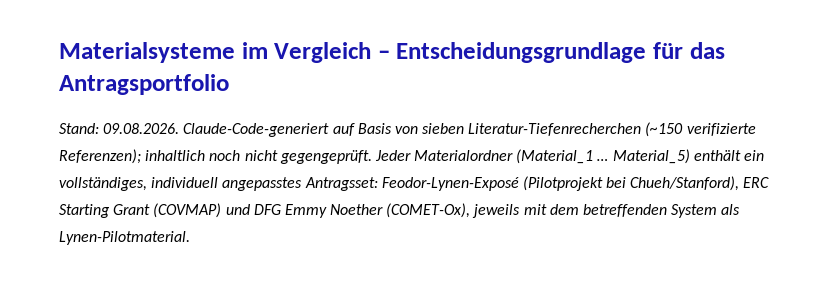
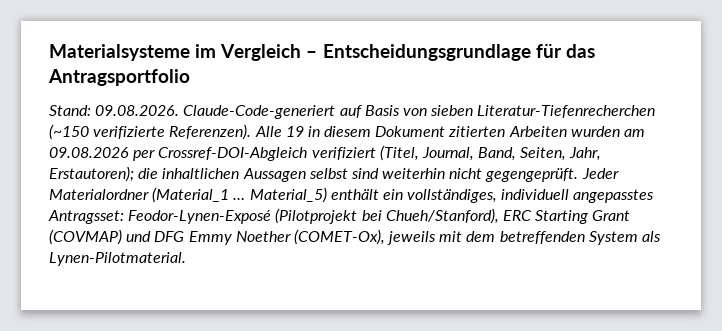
[59,149,241,164] Referenzen); inhaltlich noch -> [169,124,646,140] [49,145,602,161] [49,166,446,182] Referenzen). Alle 19 in diesem Dokument zitierten Arbeiten wurden am 09.08.2026 per Crossref-DOI-Abgleich verifiziert (Titel, Journal, Band, Seiten, Jahr, Erstautoren); die inhaltlichen Aussagen selbst sind weiterhin

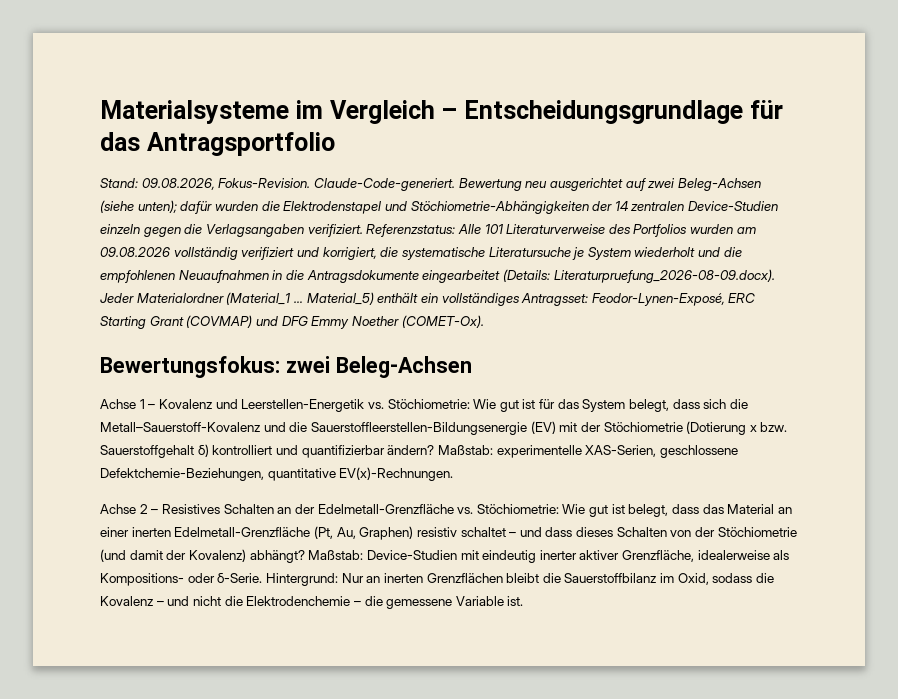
[95,105,656,119] [49,124,646,140] [49,145,602,161] [49,166,579,182] 09.08.2026. Claude-Code-generiert auf Basis von sieben Literatur-Tiefenrecherchen (~150 verifizierte Referenzen). Alle 19 in diesem Dokument zitierten Arbeiten wurden am 09.08.2026 per Crossref-DOI-Abgleich verifiziert (Titel, Journal, Band, Seiten, Jahr, Erstautoren); die inhaltlichen Aussagen selbst sind weiterhin nicht gegengeprüft. -> [141,178,761,191] [100,200,779,214] [100,224,756,237] [100,247,742,260] [100,269,775,283] 09.08.2026, Fokus-Revision. Claude-Code-generiert. Bewertung neu ausgerichtet auf zwei Beleg-Achsen (siehe unten); dafür wurden die Elektrodenstapel und Stöchiometrie-Abhängigkeiten der 14 zentralen Device-Studien einzeln gegen die Verlagsangaben verifiziert. Referenzstatus: Alle 101 Literaturverweise des Portfolios wurden am 09.08.2026 vollständig verifiziert und korrigiert, die systematische Literatursuche je System wiederholt und die empfohlenen Neuaufnahmen in die Antragsdokumente eingearbeitet (Details: Literaturpruefung_2026-08-09.docx).
[407,189,655,203] [48,208,499,224] vollständiges, individuell angepasstes Antragsset: Feodor-Lynen-Exposé (Pilotprojekt bei Chueh/Stanford), -> [441,293,725,306] vollständiges Antragsset: Feodor-Lynen-Exposé,
[293,229,662,245] [49,252,186,266] (COMET-Ox), jeweils mit dem betreffenden System als Lynen-Pilotmaterial. -> [401,315,484,328] [100,356,472,378] [100,399,748,412] [100,421,788,435] [100,444,738,458] [100,467,454,481] [100,504,792,517] [100,526,797,540] [100,549,790,563] [100,573,775,586] [100,596,524,609] (COMET-Ox). // Bewertungsfokus: zwei Beleg-Achsen // Achse 1 – Kovalenz und Leerstellen-Energetik vs. Stöchiometrie: Wie gut ist für das System belegt, dass sich die Metall–Sauerstoff-Kovalenz und die Sauerstoffleerstellen-Bildungsenergie (EV) mit der Stöchiometrie (Dotierung x bzw. Sauerstoffgehalt δ) kontrolliert und quantifizierbar ändern? Maßstab: experimentelle XAS-Serien, geschlossene Defektchemie-Beziehungen, quantitative EV(x)-Rechnungen. // Achse 2 – Resistives Schalten an der Edelmetall-Grenzfläche vs. Stöchiometrie: Wie gut ist belegt, dass das Material an einer inerten Edelmetall-Grenzfläche (Pt, Au, Graphen) resistiv schaltet – und dass dieses Schalten von der Stöchiometrie (und damit der Kovalenz) abhängt? Maßstab: Device-Studien mit eindeutig inerter aktiver Grenzfläche, idealerweise als Kompositions- oder δ-Serie. Hintergrund: Nur an inerten Grenzflächen bleibt die Sauerstoffbilanz im Oxid, sodass die Kovalenz – und nicht die Elektrodenchemie – die gemessene Variable ist.

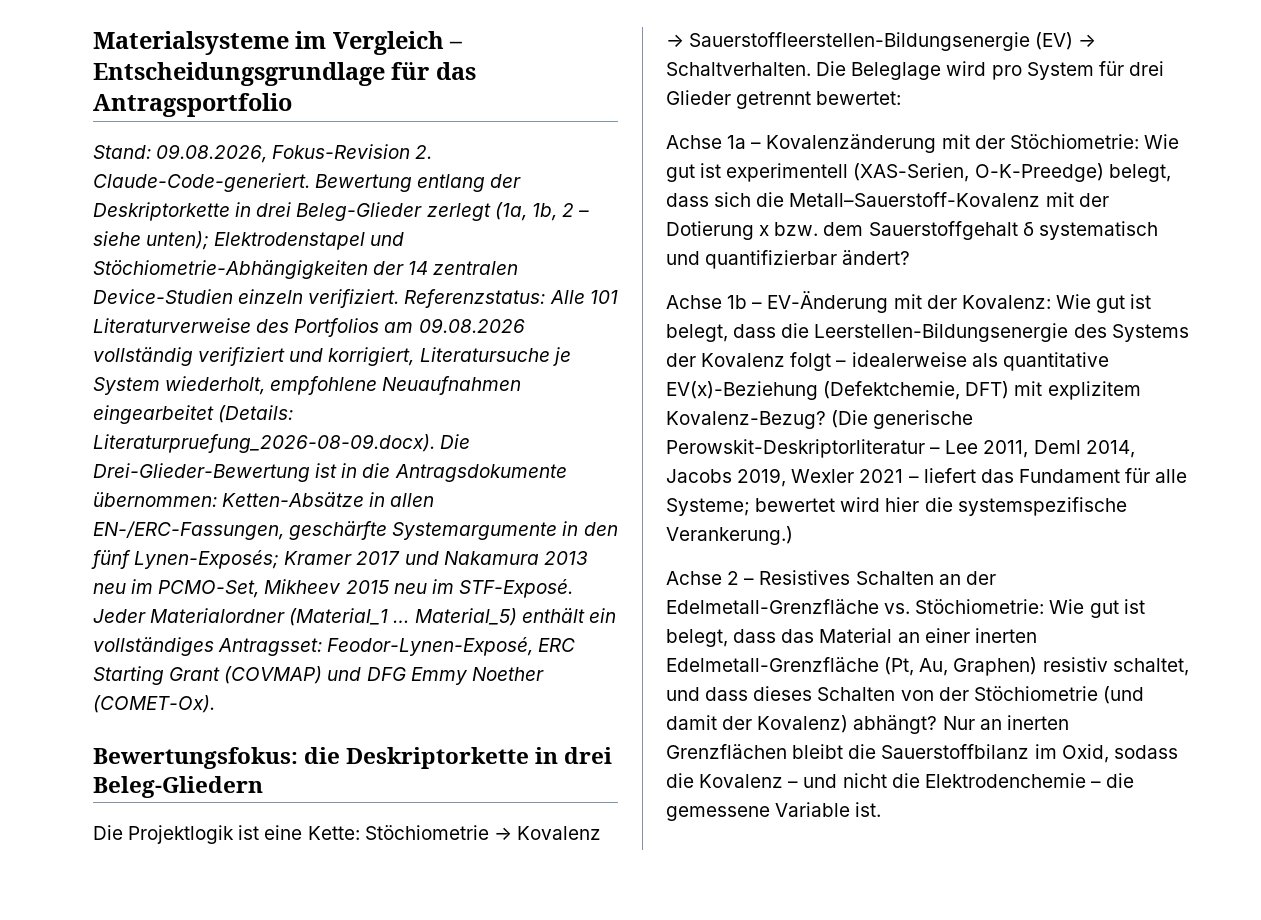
[218,178,761,191] [100,200,280,214] Fokus-Revision. Claude-Code-generiert. Bewertung neu ausgerichtet auf zwei Beleg-Achsen (siehe unten); dafür wurden die -> [272,144,433,159] [93,173,522,192] [93,202,590,221] [93,231,210,250] Fokus-Revision 2. Claude-Code-generiert. Bewertung entlang der Deskriptorkette in drei Beleg-Glieder zerlegt (1a, 1b, 2 – siehe unten);
[143,224,304,237] gegen die Verlagsangaben -> (304, 296) none
[690,224,734,234] wurden -> (380, 327) none
[380,247,485,260] die systematische -> (415, 356) none
[634,247,742,257] [100,269,775,283] wiederholt und die empfohlenen Neuaufnahmen in die Antragsdokumente eingearbeitet (Details: Literaturpruefung_2026-08-09.docx). -> [165,376,522,395] [93,405,294,424] [93,434,471,453] [93,463,567,482] [93,492,435,507] [93,521,618,540] [91,550,588,569] [93,579,573,598] wiederholt, empfohlene Neuaufnahmen eingearbeitet (Details: Literaturpruefung_2026-08-09.docx). Die Drei-Glieder-Bewertung ist in die Antragsdokumente übernommen: Ketten-Absätze in allen EN-/ERC-Fassungen, geschärfte Systemargumente in den fünf Lynen-Exposés; Kramer 2017 und Nakamura 2013 neu im PCMO-Set, Mikheev 2015 neu im STF-Exposé.
[285,356,472,378] [100,399,626,412] zwei Beleg-Achsen // Achse 1 – Kovalenz und Leerstellen-Energetik vs. Stöchiometrie: Wie gut ist für das System -> [304,747,613,769] [93,776,263,798] [93,825,601,844] [666,32,1097,51] [666,61,1164,80] [666,90,902,109] [666,134,1179,153] [666,163,1104,182] die Deskriptorkette in drei Beleg-Gliedern // Die Projektlogik ist eine Kette: Stöchiometrie → Kovalenz → Sauerstoffleerstellen-Bildungsenergie (EV) → Schaltverhalten. Die Beleglage wird pro System für drei Glieder getrennt bewertet: // Achse 1a – Kovalenzänderung mit der Stöchiometrie: Wie gut ist experimentell (XAS-Serien, O-K-Preedge)
[263,421,788,435] [100,444,738,458] [100,467,454,481] und die Sauerstoffleerstellen-Bildungsenergie (EV) mit der Stöchiometrie (Dotierung x bzw. Sauerstoffgehalt δ) kontrolliert und quantifizierbar ändern? Maßstab: experimentelle XAS-Serien, geschlossene Defektchemie-Beziehungen, quantitative EV(x)-Rechnungen. -> [1045,192,1109,207] [666,221,1158,240] [666,250,911,269] [666,291,1152,313] [666,323,1189,342] [666,352,1109,371] [666,381,1141,400] [666,410,974,429] [666,439,1135,458] [666,468,1188,487] [666,497,1127,516] [666,526,793,545] mit der Dotierung x bzw. dem Sauerstoffgehalt δ systematisch und quantifizierbar ändert? // Achse 1b – EV-Änderung mit der Kovalenz: Wie gut ist belegt, dass die Leerstellen-Bildungsenergie des Systems der Kovalenz folgt – idealerweise als quantitative EV(x)-Beziehung (Defektchemie, DFT) mit explizitem Kovalenz-Bezug? (Die generische Perowskit-Deskriptorliteratur – Lee 2011, Deml 2014, Jacobs 2019, Wexler 2021 – liefert das Fundament für alle Systeme; bewertet wird hier die systemspezifische Verankerung.)
[460,527,517,537] schaltet – -> [1112,658,1189,676] schaltet,
[308,550,790,563] [100,573,338,586] Maßstab: Device-Studien mit eindeutig inerter aktiver Grenzfläche, idealerweise als Kompositions- oder δ-Serie. Hintergrund: -> (938, 724) none

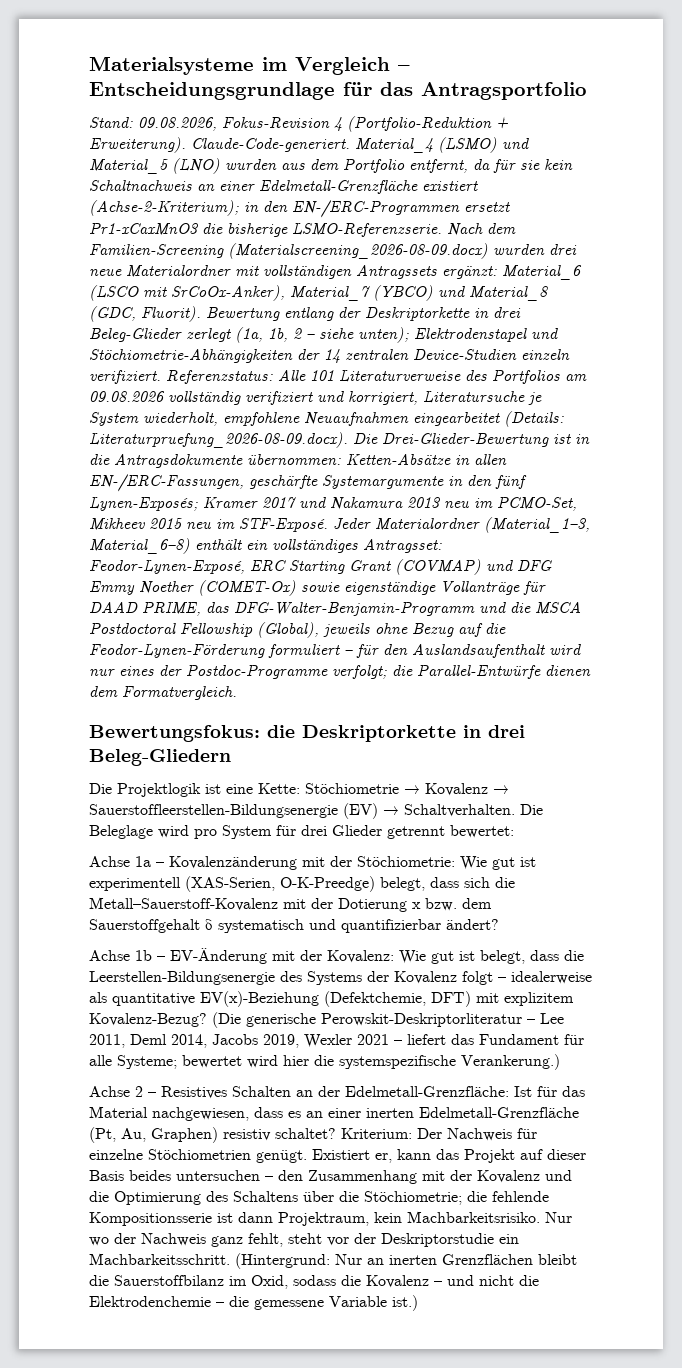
[415,145,433,159] [93,173,310,192] 2. Claude-Code-generiert. -> [334,116,508,132] [89,137,529,153] [89,158,573,174] [89,180,478,194] [89,200,510,218] [89,222,516,237] [89,243,577,259] [89,264,582,280] [89,285,548,301] [89,306,201,322] 4 (Portfolio-Reduktion + Erweiterung). Claude-Code-generiert. Material_4 (LSMO) und Material_5 (LNO) wurden aus dem Portfolio entfernt, da für sie kein Schaltnachweis an einer Edelmetall-Grenzfläche existiert (Achse-2-Kriterium); in den EN-/ERC-Programmen ersetzt Pr1-xCaxMnO3 die bisherige LSMO-Referenzserie. Nach dem Familien-Screening (Materialscreening_2026-08-09.docx) wurden drei neue Materialordner mit vollständigen Antragssets ergänzt: Material_6 (LSCO mit SrCoOx-Anker), Material_7 (YBCO) und Material_8 (GDC, Fluorit).
[289,608,517,626] (Material_1 … Material_5) -> [484,517,590,533] [89,538,190,554] (Material_1–3, Material_6–8)
[93,695,215,713] (COMET-Ox). -> [198,580,546,596] [89,601,581,616] [89,622,506,638] [89,643,581,658] [89,664,591,679] [89,686,237,700] (COMET-Ox) sowie eigenständige Vollanträge für DAAD PRIME, das DFG-Walter-Benjamin-Programm und die MSCA Postdoctoral Fellowship (Global), jeweils ohne Bezug auf die Feodor-Lynen-Förderung formuliert – für den Auslandsaufenthalt wird nur eines der Postdoc-Programme verfolgt; die Parallel-Entwürfe dienen dem Formatvergleich.
[666,599,1145,618] [666,628,893,647] Edelmetall-Grenzfläche vs. Stöchiometrie: Wie gut ist belegt, dass das Material -> [345,1086,585,1097] [89,1106,301,1121] Edelmetall-Grenzfläche: Ist für das Material nachgewiesen, dass es
[1112,658,1189,676] [666,686,1144,704] [666,715,938,734] schaltet, und dass dieses Schalten von der Stöchiometrie (und damit der Kovalenz) abhängt? -> [275,1128,537,1141] [89,1149,586,1163] [89,1170,572,1184] [89,1191,549,1205] [89,1211,572,1226] [89,1233,519,1247] [89,1253,330,1269] schaltet? Kriterium: Der Nachweis für einzelne Stöchiometrien genügt. Existiert er, kann das Projekt auf dieser Basis beides untersuchen – den Zusammenhang mit der Kovalenz und die Optimierung des Schaltens über die Stöchiometrie; die fehlende Kompositionsserie ist dann Projektraum, kein Machbarkeitsrisiko. Nur wo der Nachweis ganz fehlt, steht vor der Deskriptorstudie ein Machbarkeitsschritt. (Hintergrund:
[855,802,882,817] ist. -> [392,1295,418,1311] ist.)

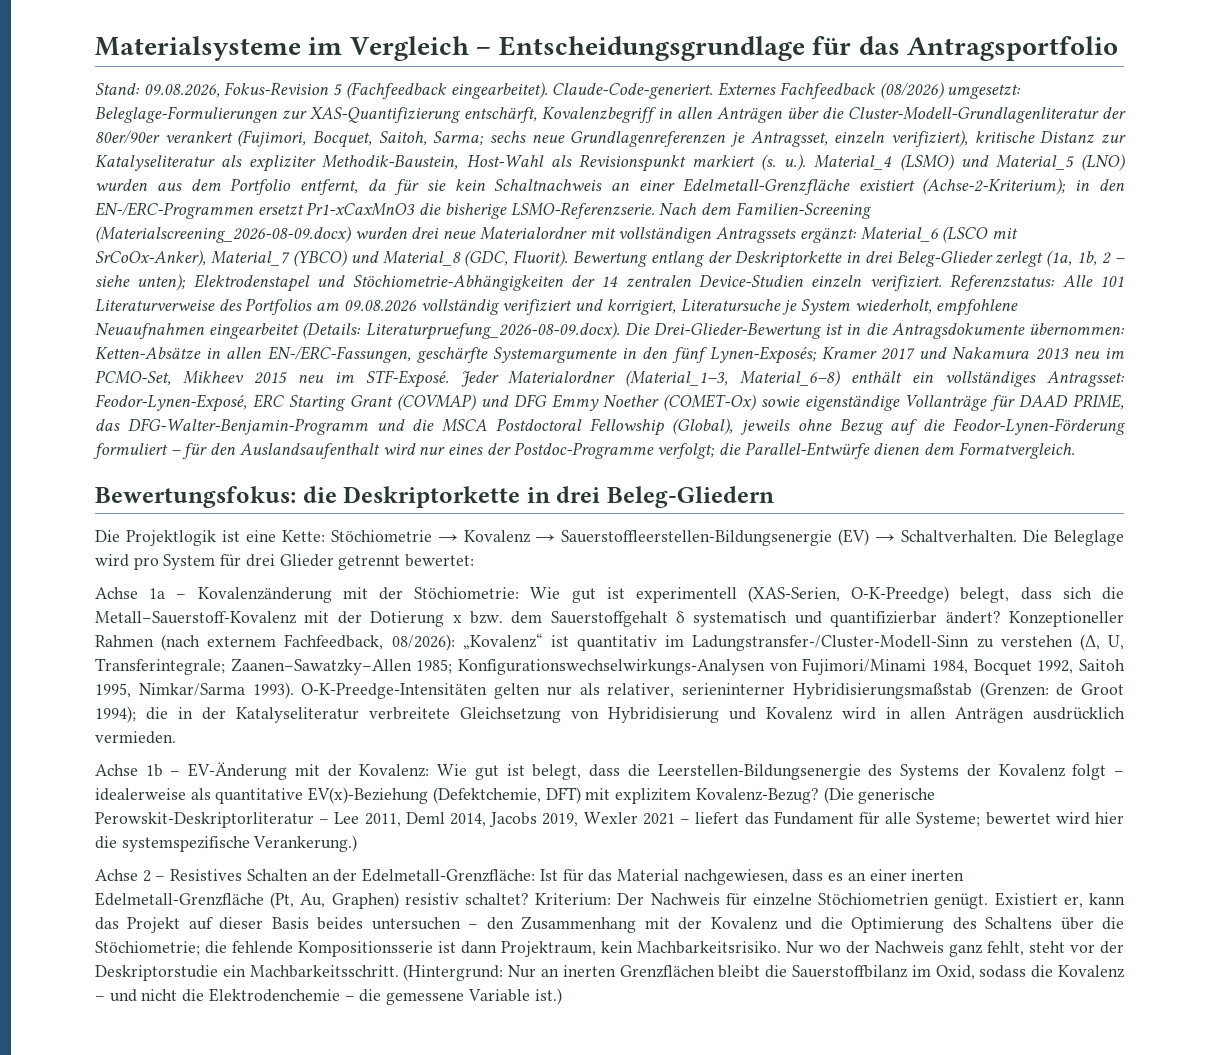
[334,116,508,132] [89,137,350,153] 4 (Portfolio-Reduktion + Erweiterung). Claude-Code-generiert. -> [333,82,1022,99] [95,106,1126,123] [95,130,1126,148] [95,154,807,172] 5 (Fachfeedback eingearbeitet). Claude-Code-generiert. Externes Fachfeedback (08/2026) umgesetzt: Beleglage-Formulierungen zur XAS-Quantifizierung entschärft, Kovalenzbegriff in allen Anträgen über die Cluster-Modell-Grundlagenliteratur der 80er/90er verankert (Fujimori, Bocquet, Saitoh, Sarma; sechs neue Grundlagenreferenzen je Antragsset, einzeln verifiziert), kritische Distanz zur Katalyseliteratur als expliziter Methodik-Baustein, Host-Wahl als Revisionspunkt markiert (s. u.).
(499, 924) none -> [1009,611,1124,627] [95,633,1124,651] [95,658,1125,675] [95,682,1124,699] [95,706,1125,723] [95,731,176,744] Konzeptioneller Rahmen (nach externem Fachfeedback, 08/2026): „Kovalenz“ ist quantitativ im Ladungstransfer-/Cluster-Modell-Sinn zu verstehen (Δ, U, Transferintegrale; Zaanen–Sawatzky–Allen 1985; Konfigurationswechselwirkungs-Analysen von Fujimori/Minami 1984, Bocquet 1992, Saitoh 1995, Nimkar/Sarma 1993). O-K-Preedge-Intensitäten gelten nur als relativer, serieninterner Hybridisierungsmaßstab (Grenzen: de Groot 1994); die in der Katalyseliteratur verbreitete Gleichsetzung von Hybridisierung und Kovalenz wird in allen Anträgen ausdrücklich vermieden.

